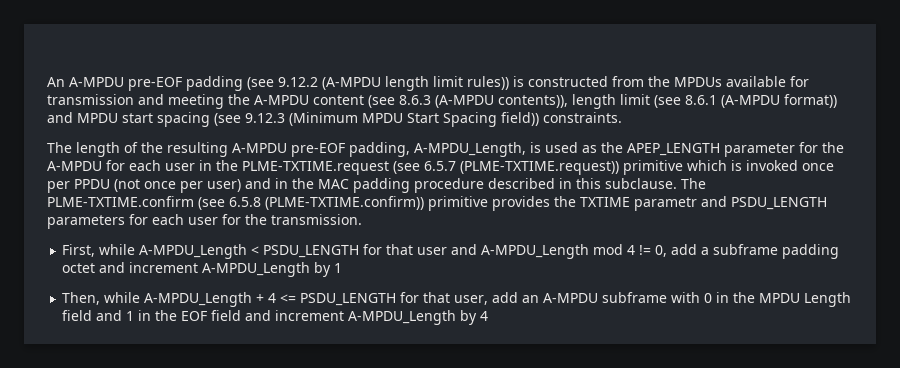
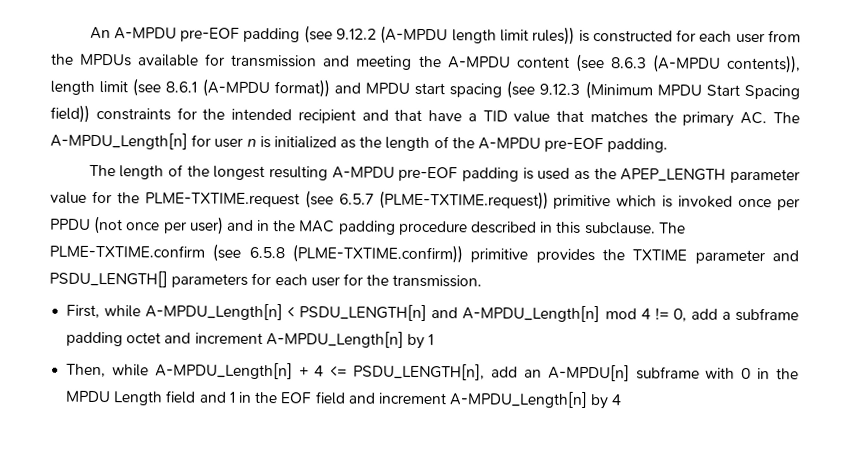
(608, 81) none -> [676,29,765,44] for each user
[543,112,622,123] constraints. -> [95,107,800,127] [50,132,669,153] constraints for the intended recipient and that have a TID value that matches the primary AC. The A-MPDU_Length[n] for user n is initialized as the length of the A-MPDU pre-EOF padding.
(163, 147) none -> [213,165,266,181] longest
[349,142,526,157] padding, A-MPDU_Length, -> [461,167,519,182] padding
[799,142,844,153] [47,160,238,171] for the A-MPDU for each user in the -> [50,190,140,204] value for the
[634,196,827,211] parametr and PSDU_LENGTH -> [694,249,800,265] [49,270,168,288] parameter and PSDU_LENGTH[]
[139,244,590,259] A-MPDU_Length < PSDU_LENGTH for that user and A-MPDU_Length -> [145,303,601,323] A-MPDU_Length[n] < PSDU_LENGTH[n] and A-MPDU_Length[n]
[202,262,311,277] A-MPDU_Length -> [265,331,404,348] A-MPDU_Length[n]
[144,292,253,307] A-MPDU_Length -> [154,362,293,380] A-MPDU_Length[n]
[300,292,489,306] PSDU_LENGTH for that user, -> [353,363,486,381] PSDU_LENGTH[n],
[543,293,599,303] A-MPDU -> [547,364,630,382] A-MPDU[n]
[348,310,457,325] A-MPDU_Length -> [449,391,589,409] A-MPDU_Length[n]

